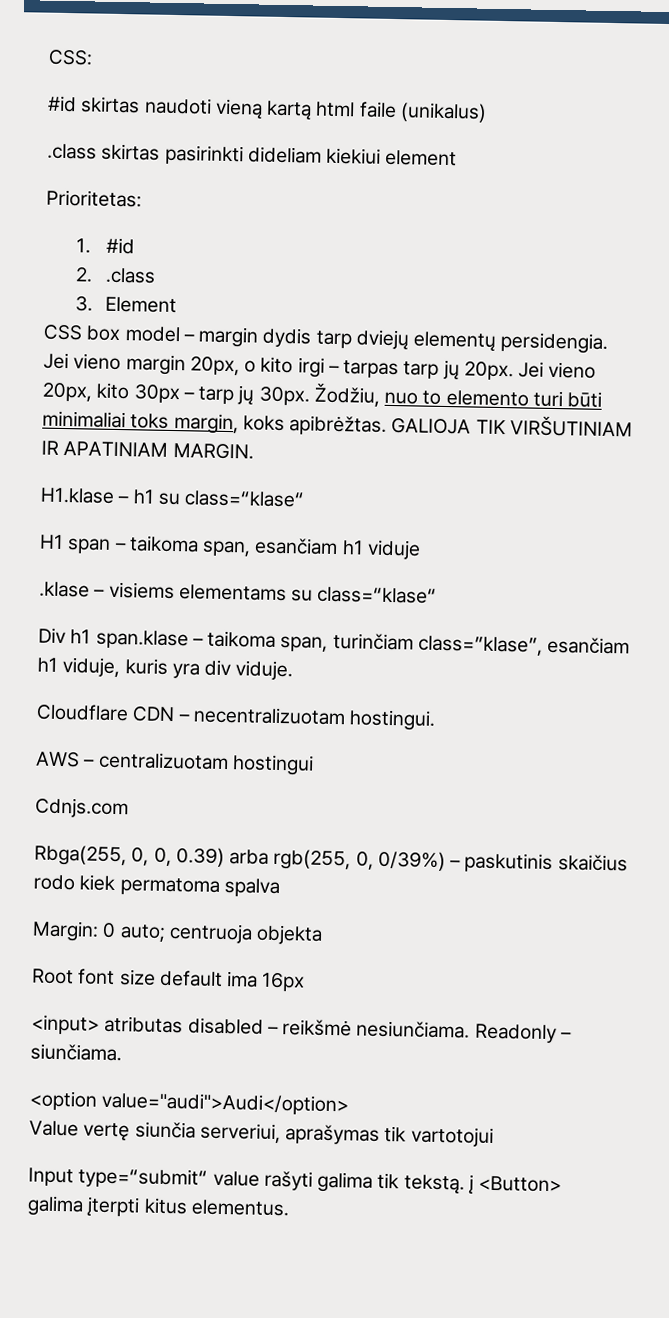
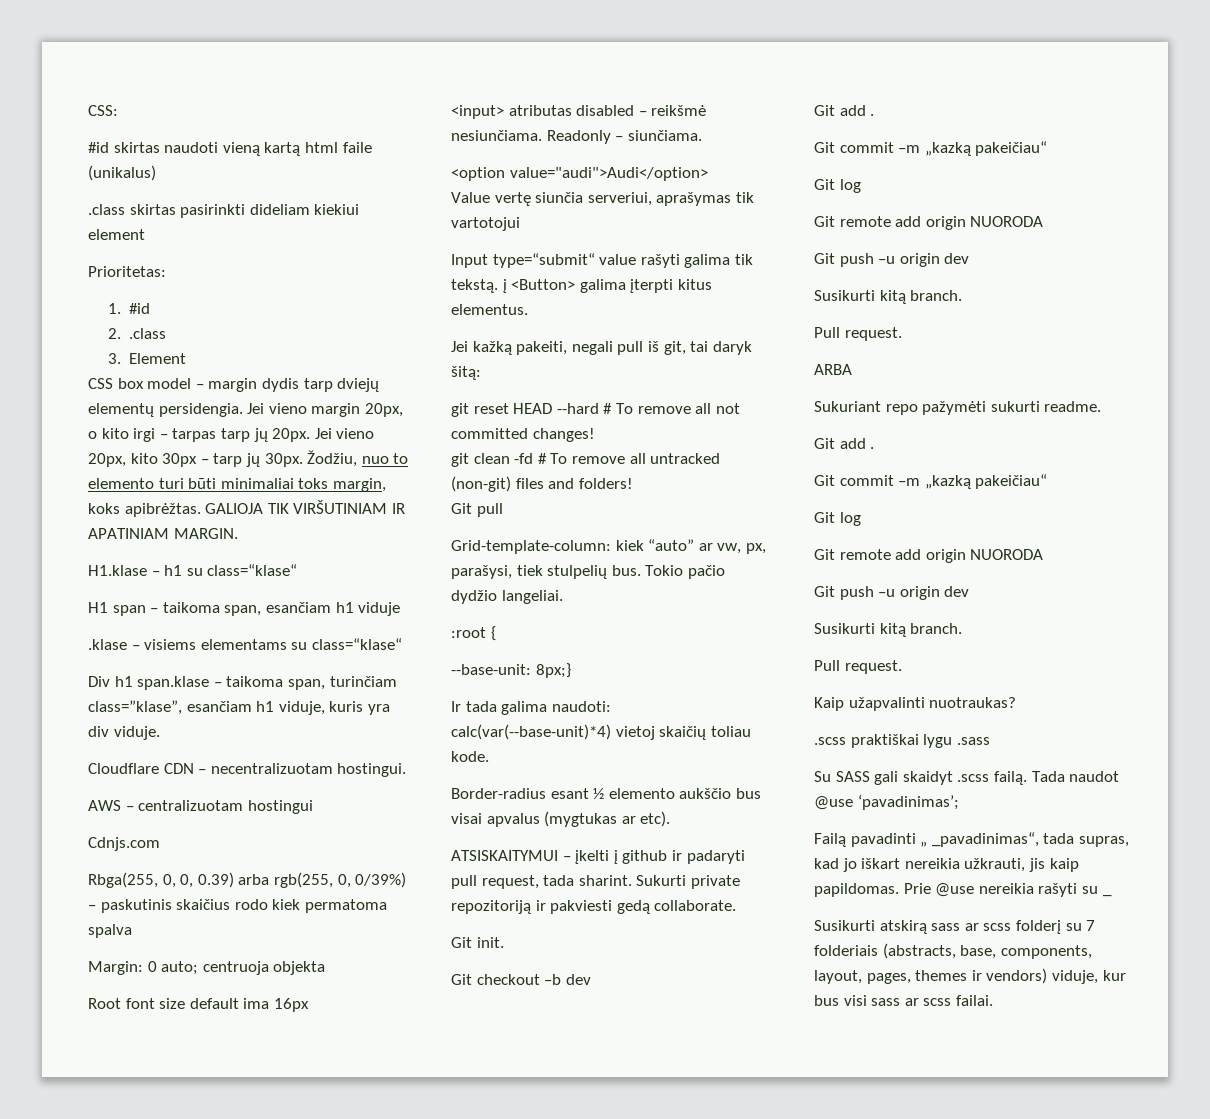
(290, 1208) none -> [451,341,752,355] [451,366,481,380] [451,403,740,417] [451,428,595,442] [451,453,721,467] [451,476,633,492] [451,503,503,517] [451,539,766,554] [451,565,725,579] [451,590,563,604] [451,626,496,641] [451,663,571,678] [451,701,611,715] [451,724,751,740] [451,751,489,762] [451,788,761,799] [451,811,671,827] [451,850,745,864] [451,875,740,889] [451,900,737,914] [451,937,504,948] [451,974,591,985] [814,105,875,116] [814,141,1048,156] [814,179,861,193] [814,216,1044,230] [814,253,970,267] [814,290,963,304] [814,327,902,341] [814,364,852,375] [814,401,1102,415] [814,438,875,449] [814,474,1048,489] [814,512,861,526] [814,549,1044,563] [814,586,970,600] [814,623,963,637] [814,660,902,674] [814,697,1017,711] [814,734,990,748] [814,771,1120,785] [814,794,959,810] [814,832,1129,847] [814,858,1079,872] [814,883,1098,897] [1102,894,1112,897] [814,920,1096,934] [814,943,1092,959] [814,968,1126,984] [814,995,993,1006] // Jei kažką pakeiti, negali pull iš git, tai daryk šitą: // git reset HEAD --hard # To remove all not committed changes! // git clean -fd # To remove all untracked (non-git) files and folders! // Git pull // Grid-template-column: kiek “auto” ar vw, px, parašysi, tiek stulpelių bus. Tokio pačio dydžio langeliai. // :root { // --base-unit: 8px;} // Ir tada galima naudoti: calc(var(--base-unit)*4) vietoj skaičių toliau kode. // Border-radius esant ½ elemento aukščio bus visai apvalus (mygtukas ar etc). // ATSISKAITYMUI – įkelti į github ir padaryti pull request, tada sharint. Sukurti private repozitoriją ir pakviesti gedą collaborate. // Git init. // Git checkout –b dev // Git add . // Git commit –m „kazką pakeičiau“ // Git log // Git remote add origin NUORODA // Git push –u origin dev // Susikurti kitą branch. // Pull request. // ARBA // Sukuriant repo pažymėti sukurti readme. // Git add . // Git commit –m „kazką pakeičiau“ // Git log // Git remote add origin NUORODA // Git push –u origin dev // Susikurti kitą branch. // Pull request. // Kaip užapvalinti nuotraukas? // .scss praktiškai lygu .sass // Su SASS gali skaidyt .scss failą. Tada naudot @use ‘pavadinimas’; // Failą pavadinti „ _pavadinimas“, tada supras, kad jo iškart nereikia užkrauti, jis kaip papildomas. Prie @use nereikia rašyti su _ // Susikurti atskirą sass ar scss folderį su 7 folderiais (abstracts, base, components, layout, pages, themes ir vendors) viduje, kur bus visi sass ar scss failai.

